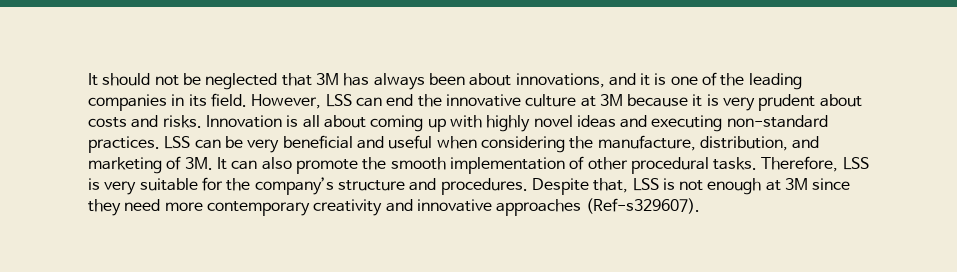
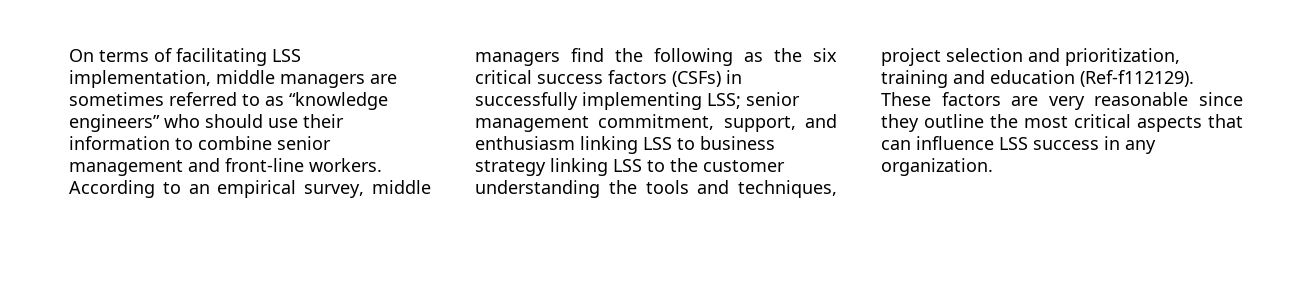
[88,72,802,90] [88,93,862,111] [88,115,828,132] [88,135,820,153] [88,156,869,174] [88,177,851,195] [88,198,700,216] It should not be neglected that 3M has always been about innovations, and it is one of the leading companies in its field. However, LSS can end the innovative culture at 3M because it is very prudent about costs and risks. Innovation is all about coming up with highly novel ideas and executing non-standard practices. LSS can be very beneficial and useful when considering the manufacture, distribution, and marketing of 3M. It can also promote the smooth implementation of other procedural tasks. Therefore, LSS is very suitable for the company’s structure and procedures. Despite that, LSS is not enough at 3M since they need more contemporary creativity and innovative approaches (Ref-s329607). -> [69,48,301,66] [69,70,397,88] [69,92,388,110] [69,114,344,132] [69,136,331,150] [69,158,382,176] [69,180,432,198] [475,48,837,66] [475,70,742,87] [475,92,800,110] [475,114,837,132] [475,136,775,154] [475,158,785,176] [475,180,837,198] [881,48,1180,66] [881,70,1194,88] [881,92,1243,110] [881,114,1243,132] [881,136,1156,154] [881,158,993,176] On terms of facilitating LSS implementation, middle managers are sometimes referred to as “knowledge engineers” who should use their information to combine senior management and front-line workers. According to an empirical survey, middle managers find the following as the six critical success factors (CSFs) in successfully implementing LSS; senior management commitment, support, and enthusiasm linking LSS to business strategy linking LSS to the customer understanding the tools and techniques, project selection and prioritization, training and education (Ref-f112129). These factors are very reasonable since they outline the most critical aspects that can influence LSS success in any organization.

